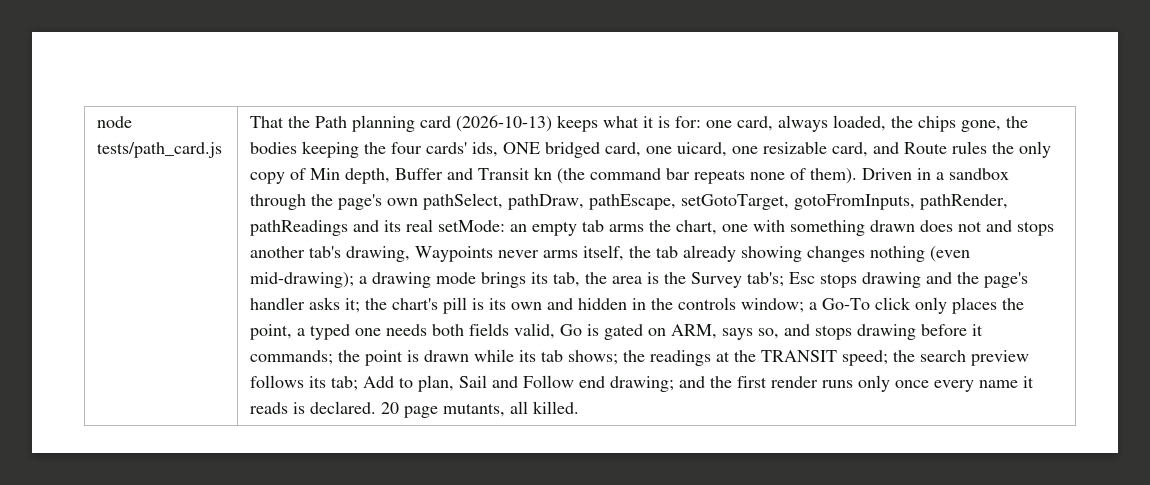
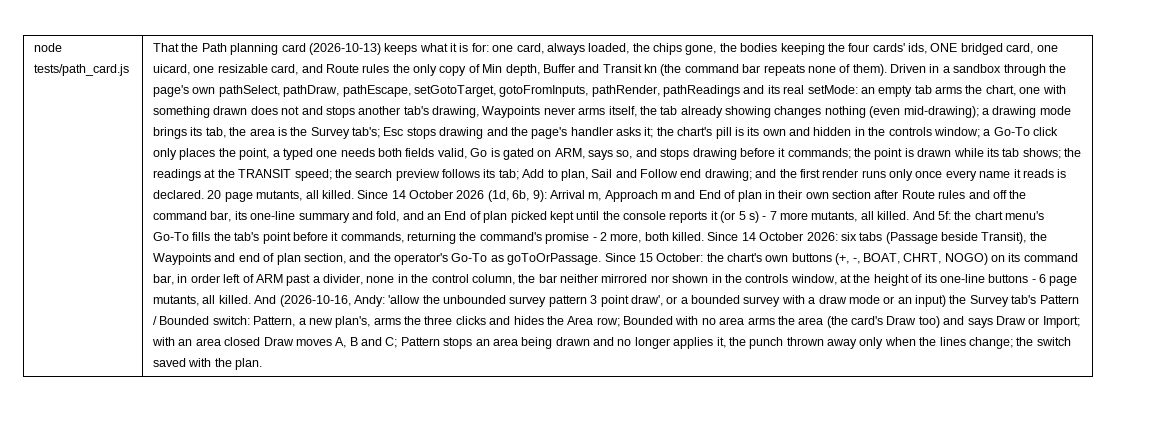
(579, 407) none -> [357,190,1027,202] [153,211,1045,223] [153,232,1047,244] [153,253,1078,265] [153,274,1078,286] [153,295,1079,307] [153,316,1080,328] [152,337,1071,349] [153,358,263,370] Since 14 October 2026 (1d, 6b, 9): Arrival m, Approach m and End of plan in their own section after Route rules and off the command bar, its one-line summary and fold, and an End of plan picked kept until the console reports it (or 5 s) - 7 more mutants, all killed. And 5f: the chart menu's Go-To fills the tab's point before it commands, returning the command's promise - 2 more, both killed. Since 14 October 2026: six tabs (Passage beside Transit), the Waypoints and end of plan section, and the operator's Go-To as goToOrPassage. Since 15 October: the chart's own buttons (+, -, BOAT, CHRT, NOGO) on its command bar, in order left of ARM past a divider, none in the control column, the bar neither mirrored nor shown in the controls window, at the height of its one-line buttons - 6 page mutants, all killed. And (2026-10-16, Andy: 'allow the unbounded survey pattern 3 point draw', or a bounded survey with a draw mode or an input) the Survey tab's Pattern / Bounded switch: Pattern, a new plan's, arms the three clicks and hides the Area row; Bounded with no area arms the area (the card's Draw too) and says Draw or Import; with an area closed Draw moves A, B and C; Pattern stops an area being drawn and no longer applies it, the punch thrown away only when the lines change; the switch saved with the plan.

